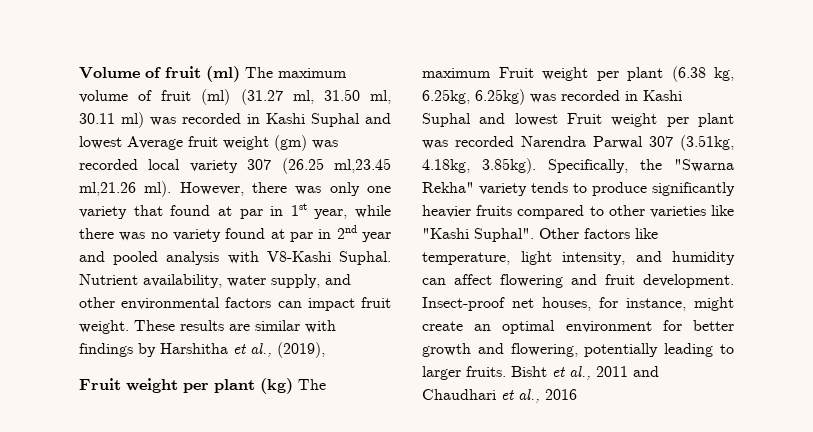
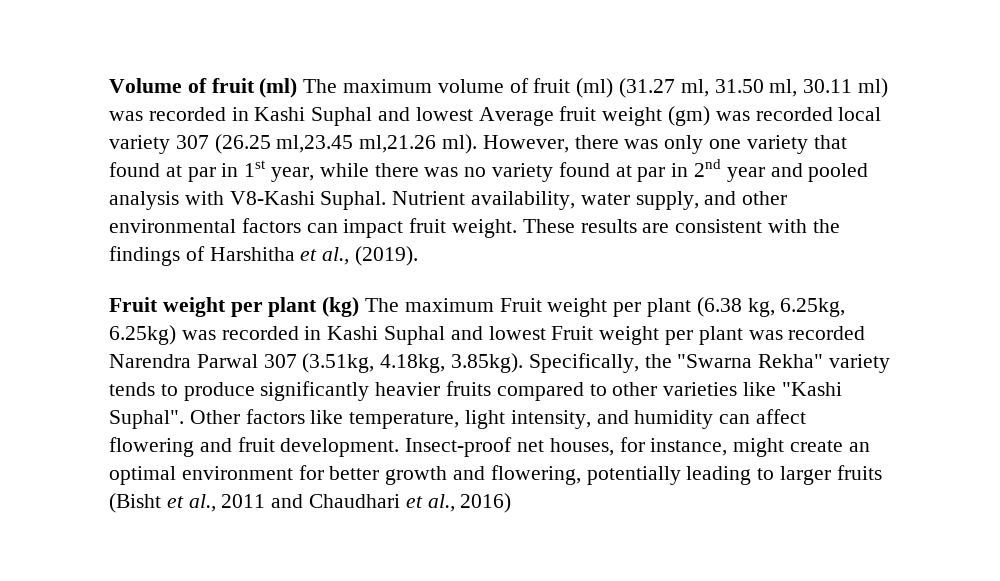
[255,320,336,333] [79,343,156,357] similar with findings by -> [675,219,840,233] [109,246,205,266] consistent with the findings of
[277,342,325,358] (2019), -> [355,246,419,266] (2019).
[466,366,547,377] fruits. Bisht -> [836,465,882,480] [109,493,161,513] fruits (Bisht
[545,389,577,400] 2016 -> [460,493,512,513] 2016)

